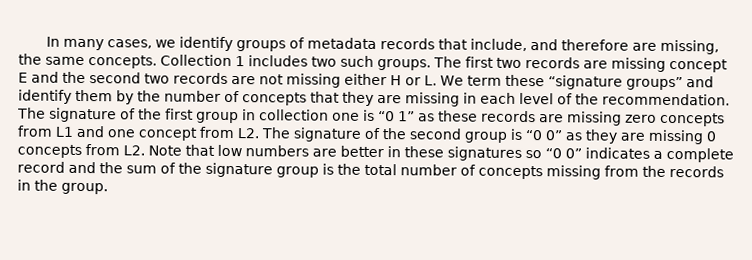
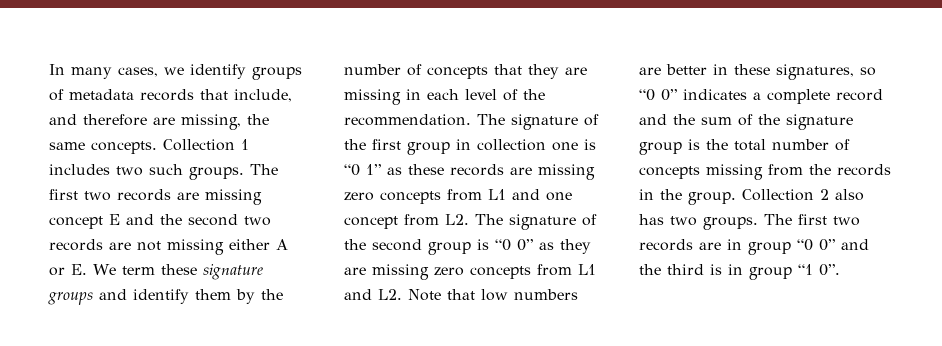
[390,75,437,86] H or L. -> [276,239,288,250] [49,264,87,276] A or E.
[548,75,683,91] “signature groups” -> [202,264,263,280] [48,292,93,305] signature groups
[706,131,716,142] [17,144,120,158] 0 concepts from -> [434,264,596,279] [344,289,372,300] zero concepts from L1 and
[447,146,522,161] signatures -> [776,64,854,80] signatures,
(108, 188) none -> [742,189,864,201] [639,214,860,230] [639,239,869,255] [639,264,840,280] Collection 2 also has two groups. The first two records are in group “0 0” and the third is in group “1 0”.

